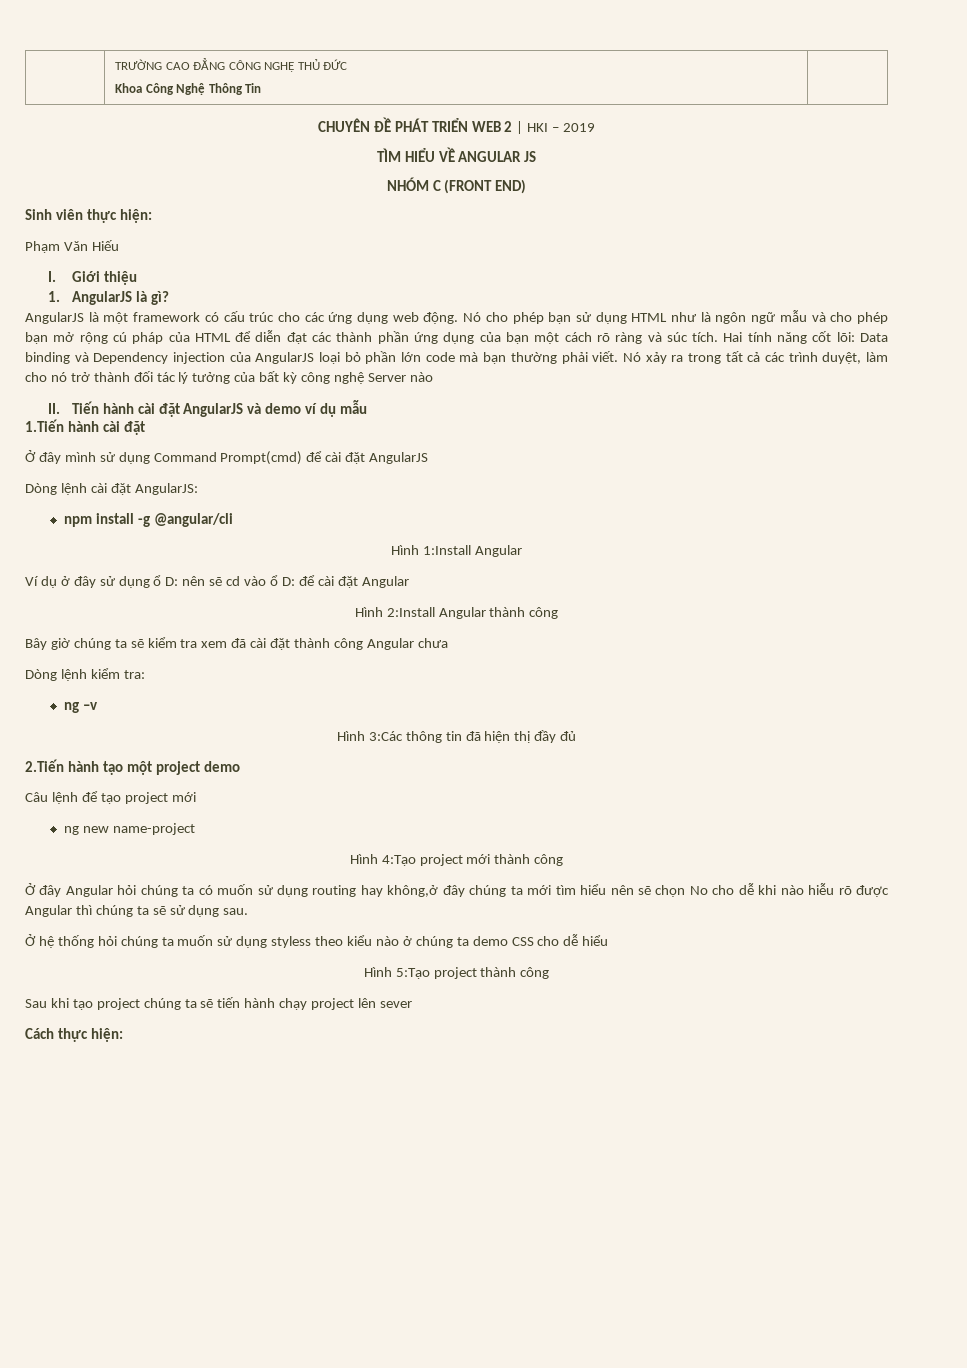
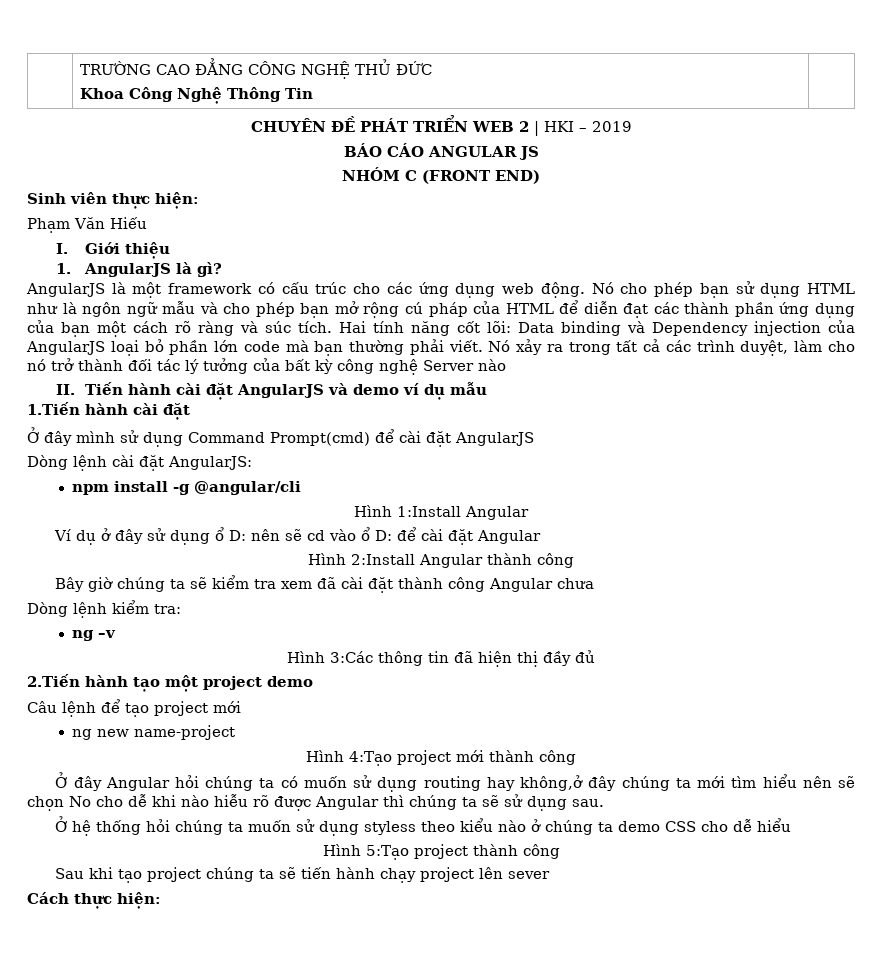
[376,147,455,162] TÌM HIỂU VỀ -> [343,143,424,157] BÁO CÁO

